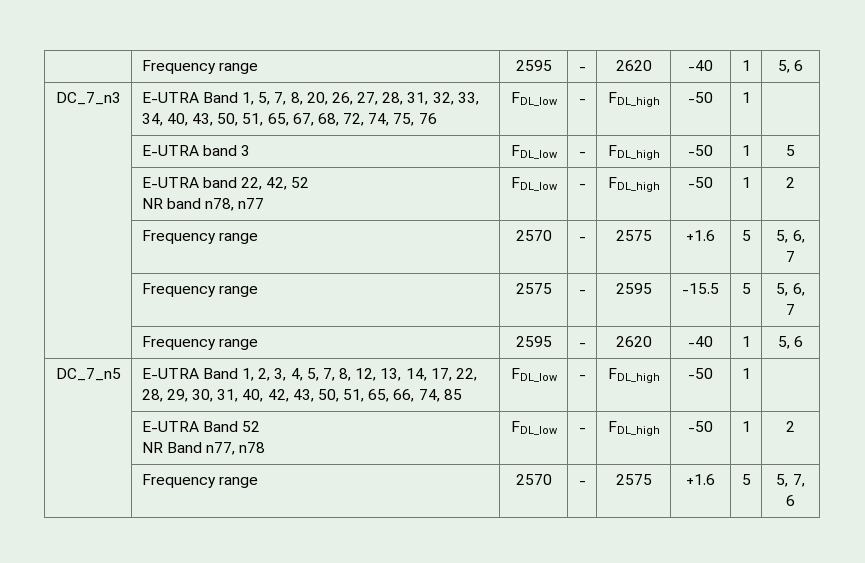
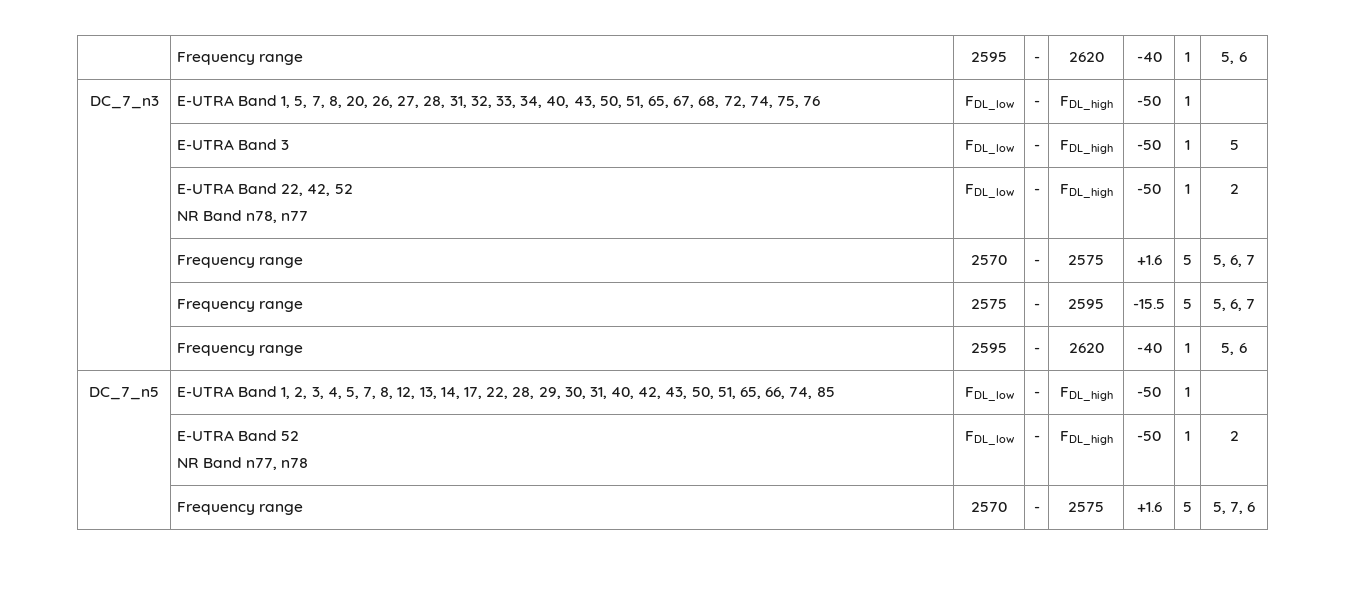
[202,145,237,156] band -> [237,139,277,150] Band
[202,177,237,188] band -> [237,183,277,194] Band
[166,198,201,209] band -> [202,210,242,221] Band

